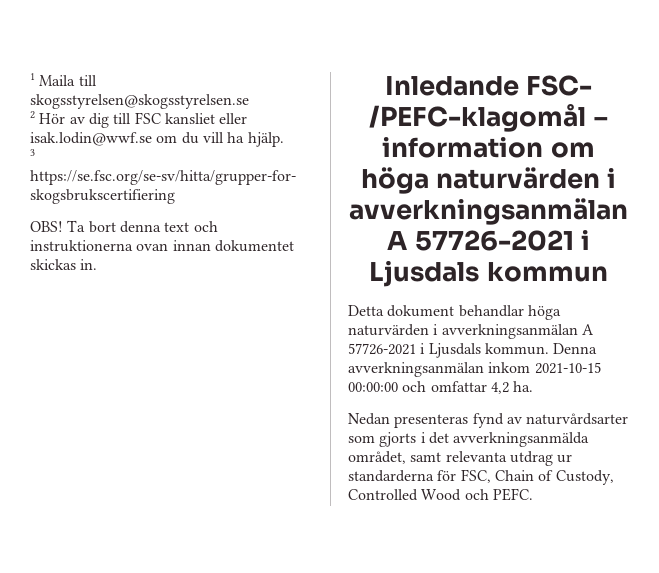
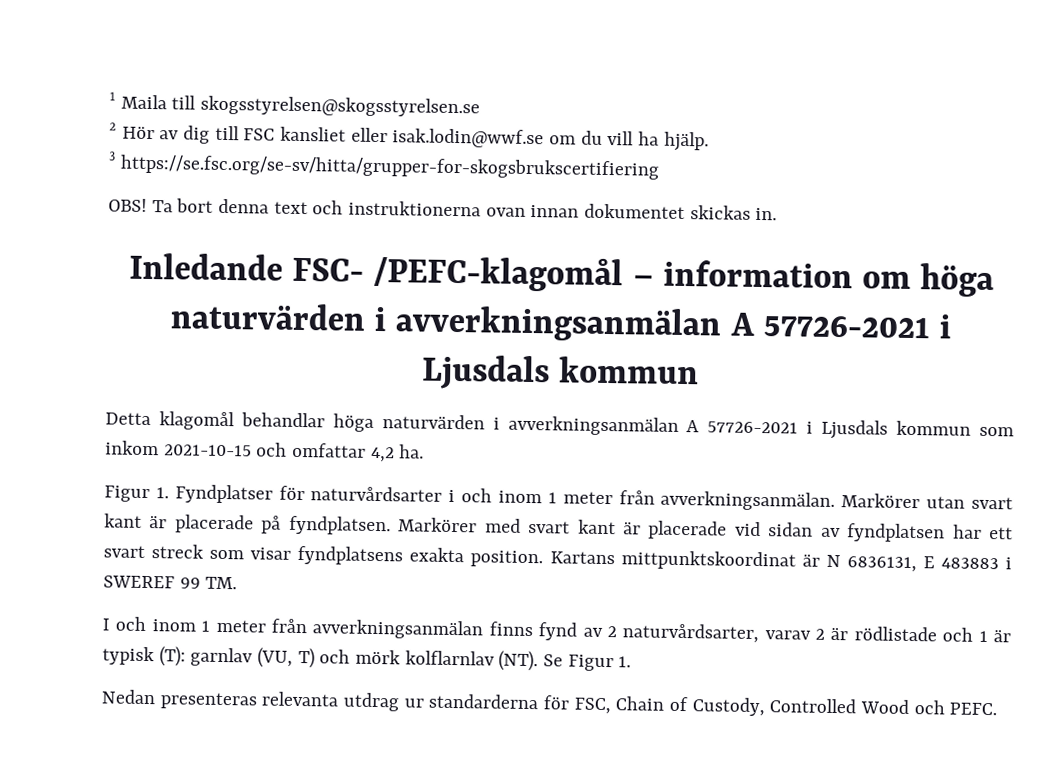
[387,305,455,317] dokument -> [158,411,235,431] klagomål
[484,343,598,355] [348,362,484,377] kommun. Denna avverkningsanmälan -> [896,420,1014,437] kommun som
[348,382,398,392] 00:00:00 -> (252, 450) none
[348,413,629,428] [348,432,590,447] [348,451,442,464] Nedan presenteras fynd av naturvårdsarter som gjorts i det avverkningsanmälda området, samt -> [104,484,1013,512] [104,513,1013,543] [103,544,1012,573] [103,575,238,590] [102,616,1012,644] [102,646,632,672] [101,689,257,710] Figur 1. Fyndplatser för naturvårdsarter i och inom 1 meter från avverkningsanmälan. Markörer utan svart kant är placerade på fyndplatsen. Markörer med svart kant är placerade vid sidan av fyndplatsen har ett svart streck som visar fyndplatsens exakta position. Kartans mittpunktskoordinat är N 6836131, E 483883 i SWEREF 99 TM. // I och inom 1 meter från avverkningsanmälan finns fynd av 2 naturvårdsarter, varav 2 är rödlistade och 1 är typisk (T): garnlav (VU, T) och mörk kolflarnlav (NT). Se Figur 1. // Nedan presenteras

